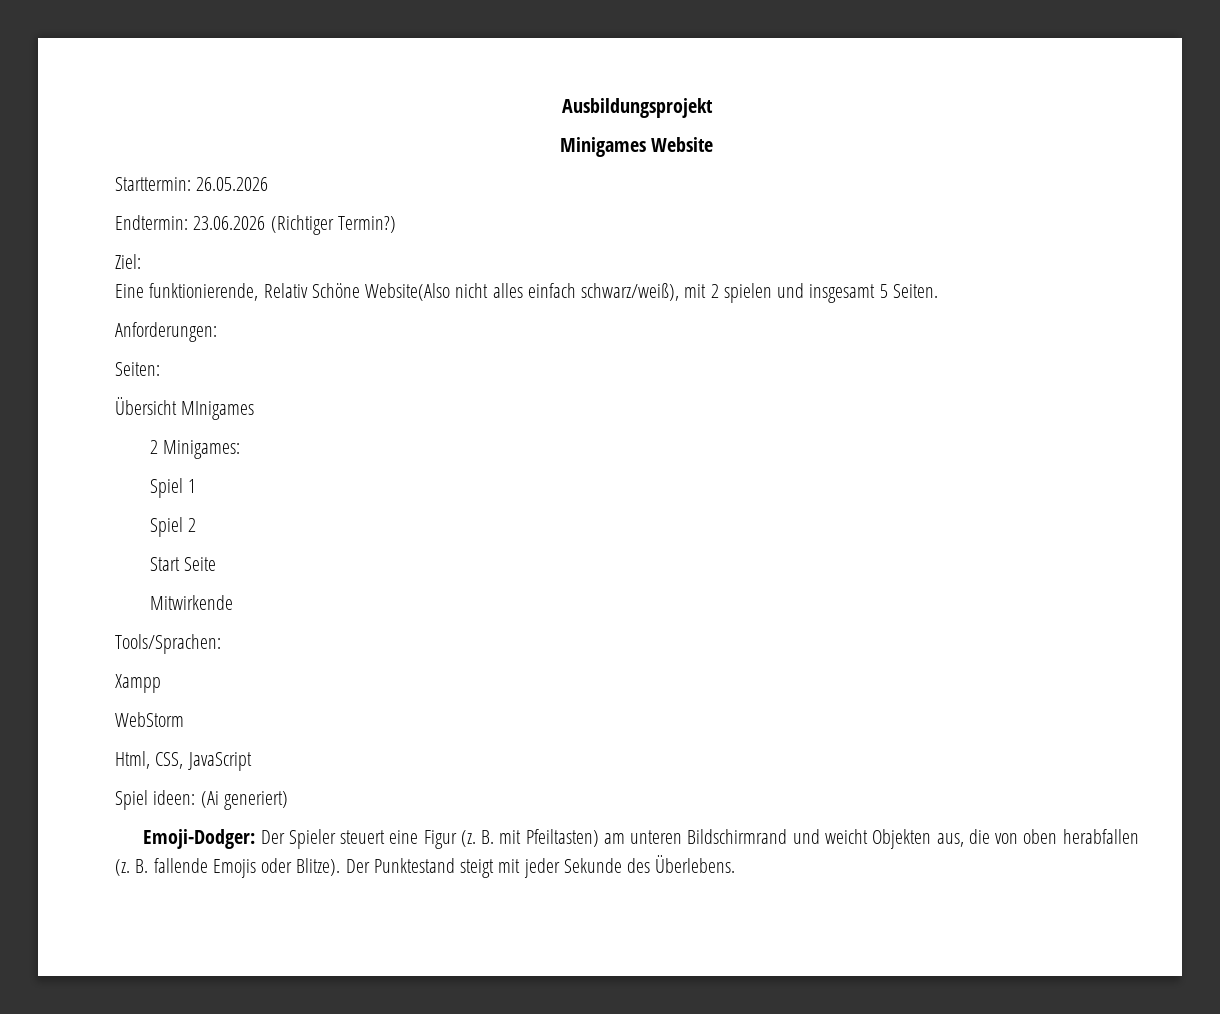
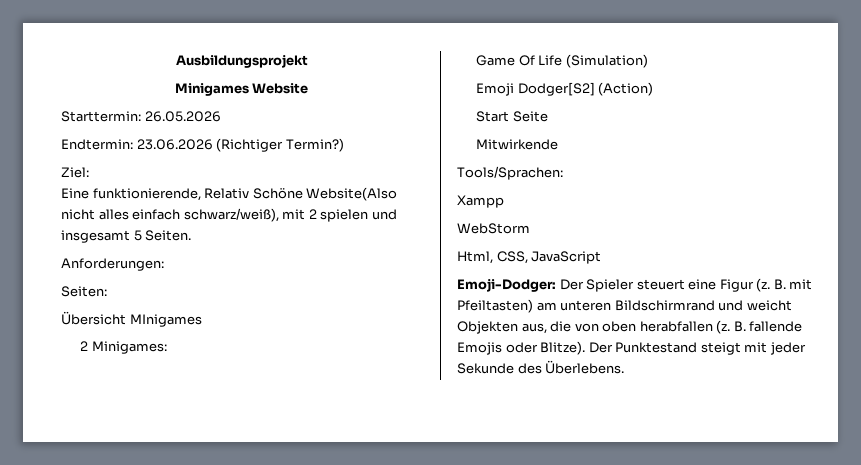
[149,478,196,498] [149,517,196,537] Spiel 1 // Spiel 2 -> [476,54,648,68] [476,82,654,96] Game Of Life (Simulation) // Emoji Dodger[S2] (Action)
[115,790,288,810] // Spiel ideen: (Ai generiert) -> (602, 257) none

